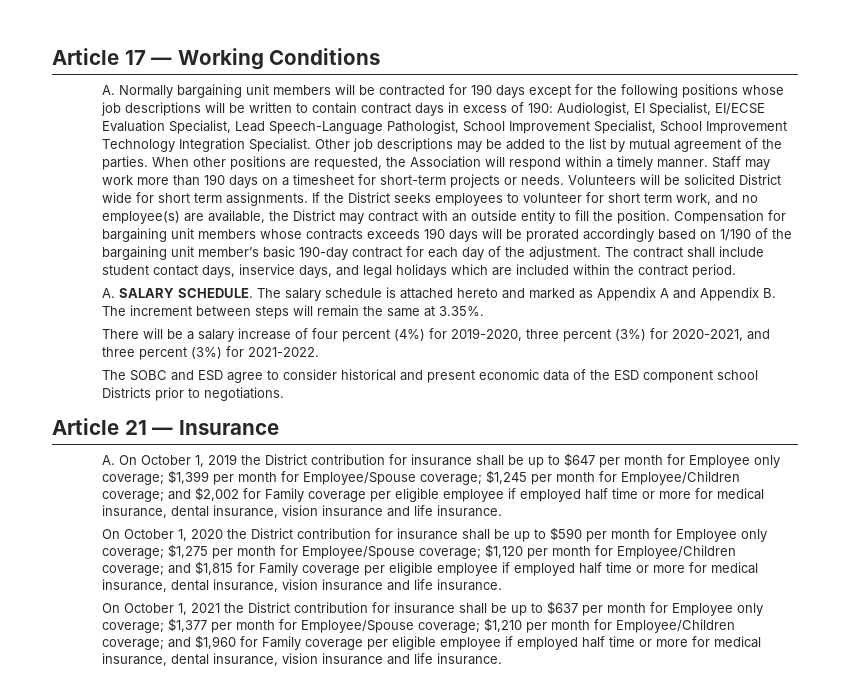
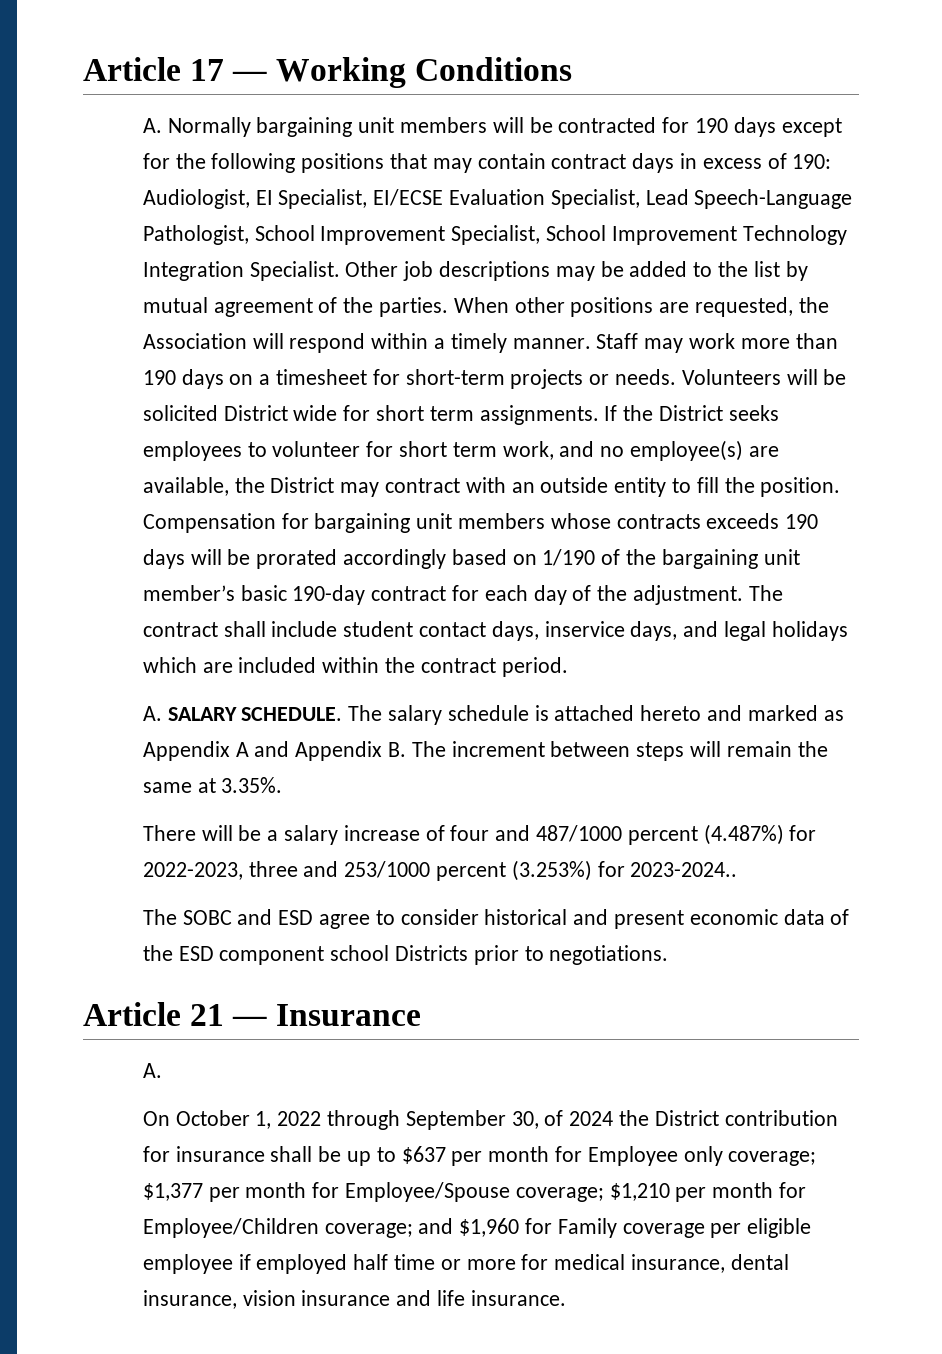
[741,85,784,95] [100,102,308,116] whose job descriptions will be written to -> [389,153,472,173] that may
[341,328,770,342] [101,346,319,360] percent (4%) for 2019-2020, three percent (3%) for 2020-2021, and three percent (3%) for 2021-2022. -> [495,824,817,845] [142,860,738,881] and 487/1000 percent (4.487%) for 2022-2023, three and 253/1000 percent (3.253%) for 2023-2024..
[118,453,780,468] [101,470,740,485] [101,487,764,502] [101,505,502,518] [101,527,767,542] [101,544,736,559] [101,561,758,576] [101,579,502,592] [101,603,220,615] On October 1, 2019 the District contribution for insurance shall be up to $647 per month for Employee only coverage; $1,399 per month for Employee/Spouse coverage; $1,245 per month for Employee/Children coverage; and $2,002 for Family coverage per eligible employee if employed half time or more for medical insurance, dental insurance, vision insurance and life insurance. // On October 1, 2020 the District contribution for insurance shall be up to $590 per month for Employee only coverage; $1,275 per month for Employee/Spouse coverage; $1,120 per month for Employee/Children coverage; and $1,815 for Family coverage per eligible employee if employed half time or more for medical insurance, dental insurance, vision insurance and life insurance. // On October 1, 2021 -> [142,1110,614,1130] // On October 1, 2022 through September 30, of 2024

